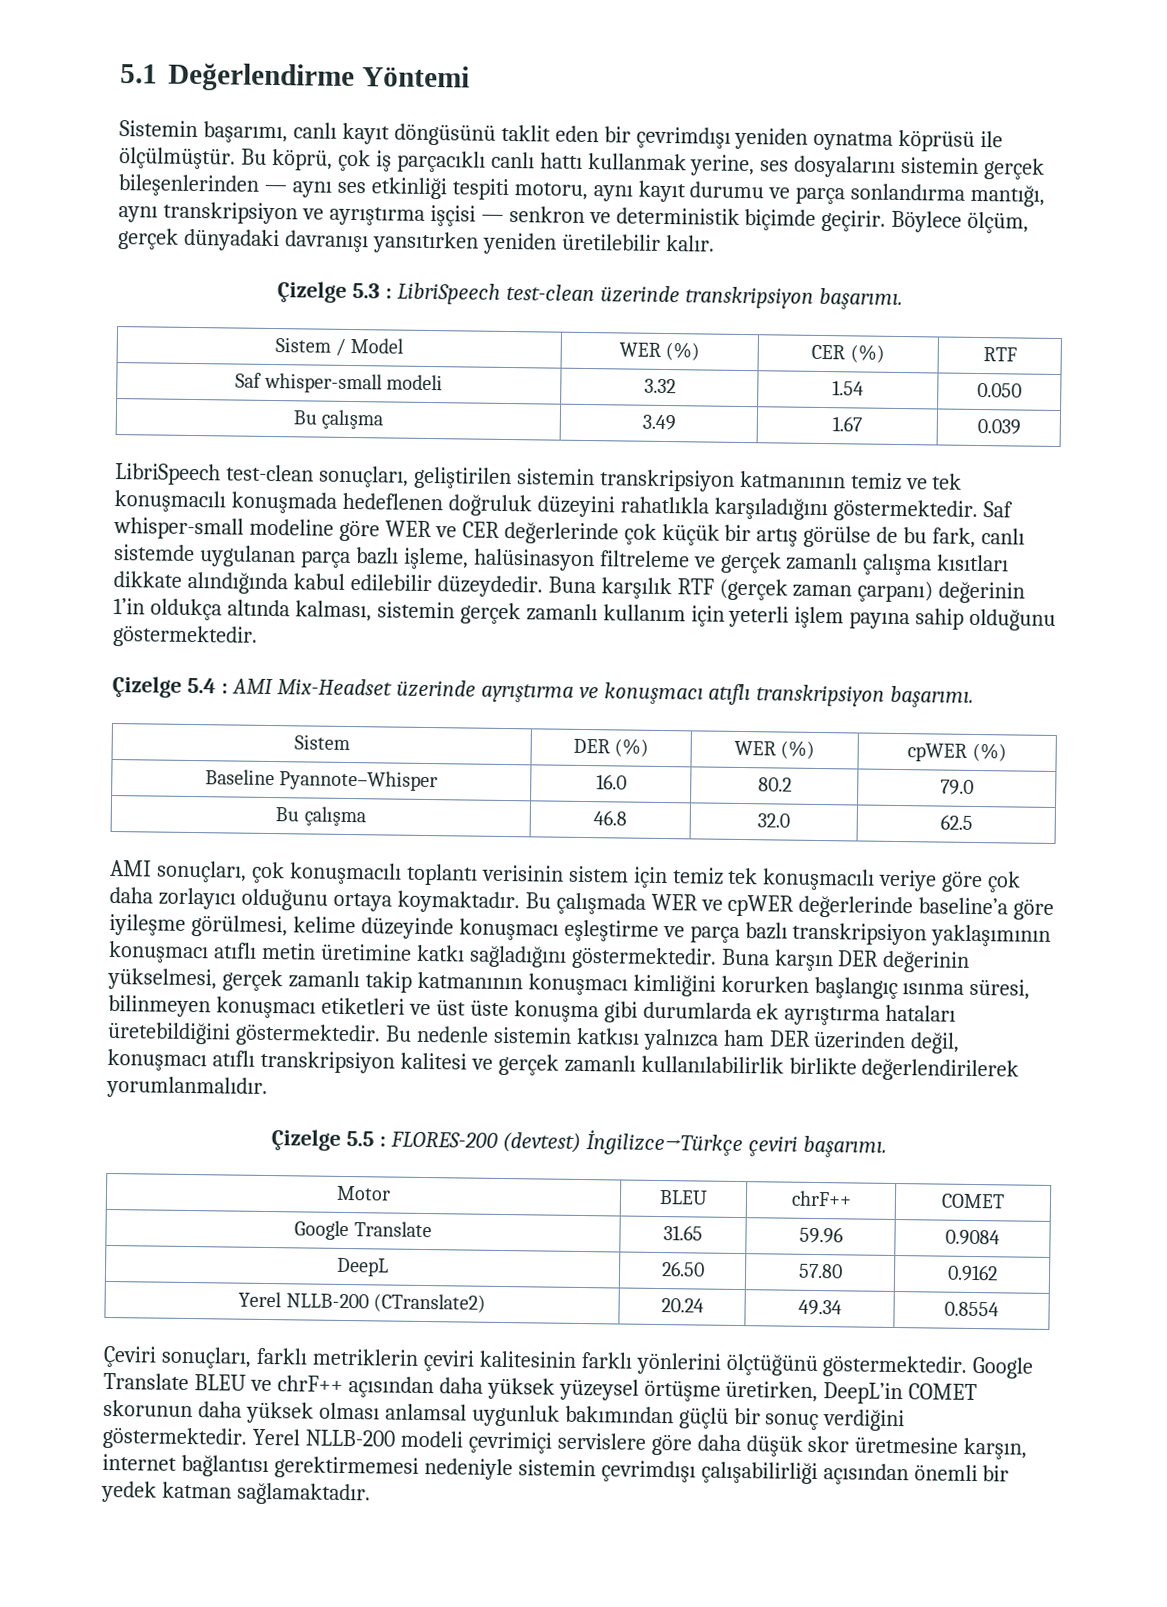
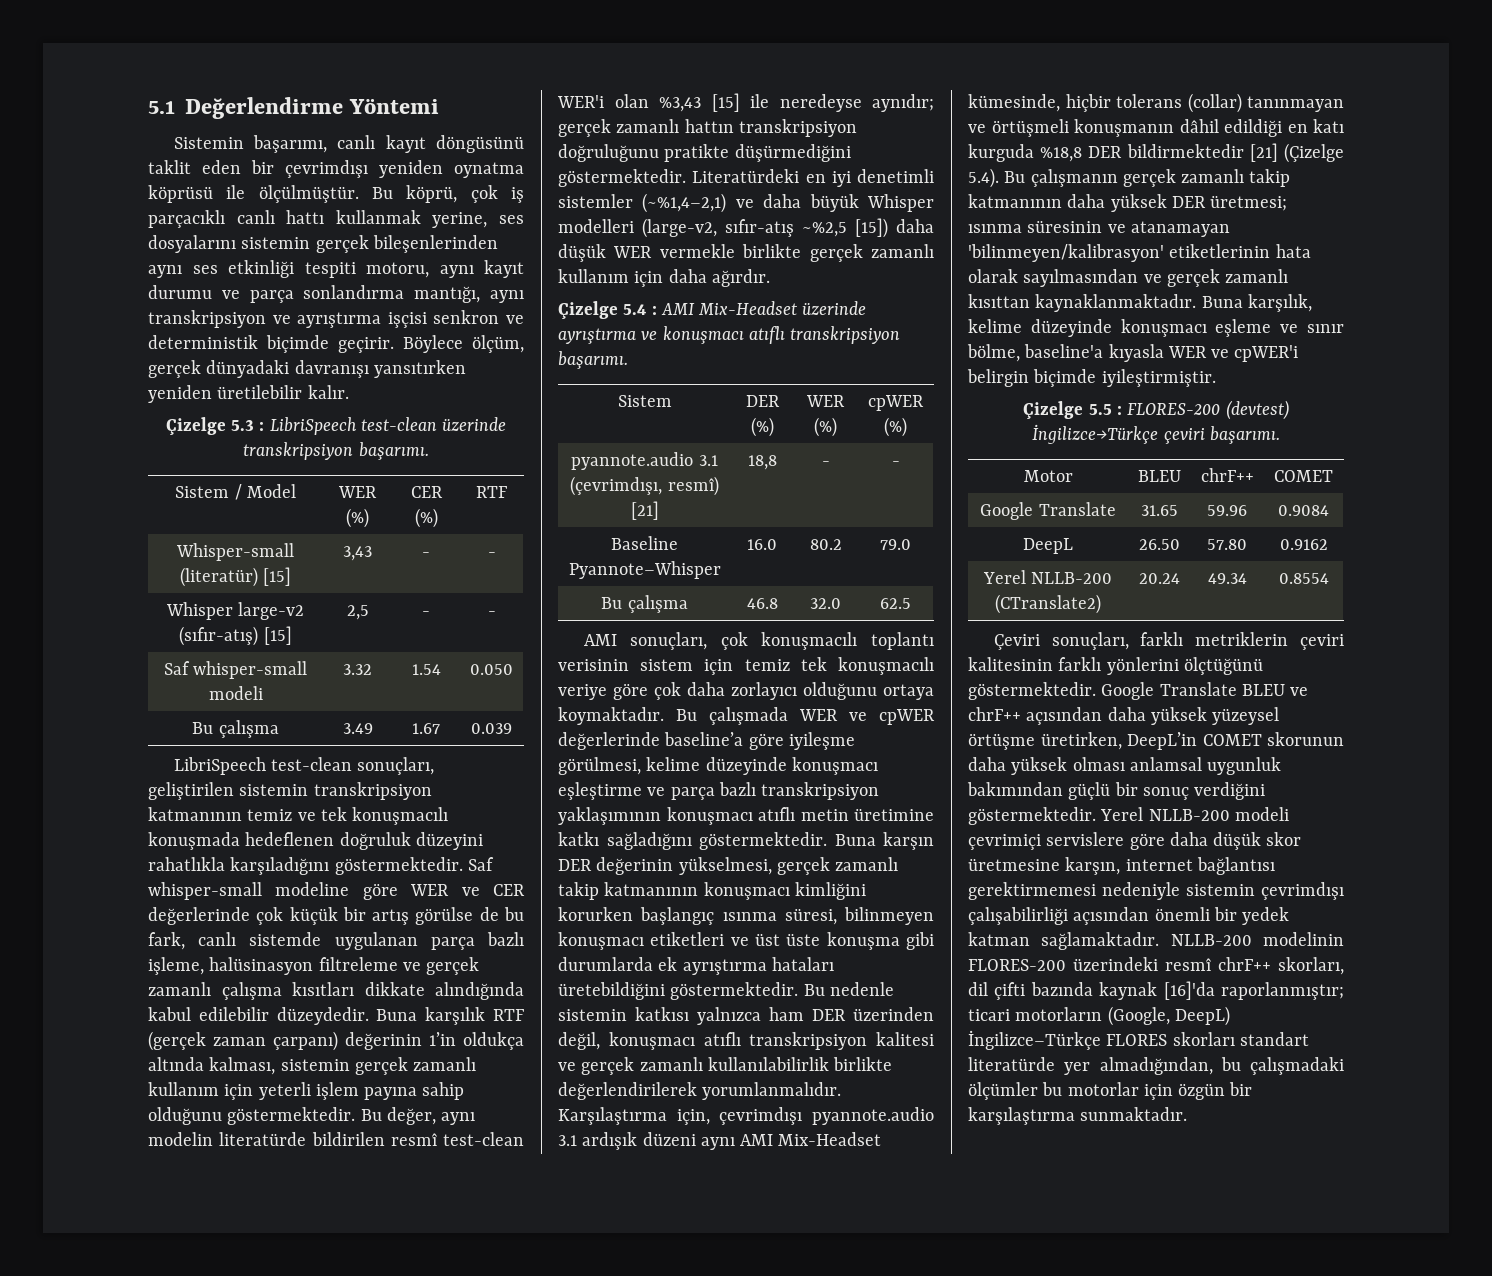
[263,184,287,193] — -> (498, 244) none
[480,214,504,222] — -> (427, 320) none
(1017, 354) none -> [176,543,294,561] [179,567,292,587] [343,546,372,561] [422,552,430,557] [487,552,496,557] [165,602,305,620] [179,626,292,646] [346,605,369,620] [422,611,430,616] [487,611,496,616] // Whisper-small (literatür) [15] | 3,43 | - | - // Whisper large-v2 (sıfır-atış) [15] | 2,5 | - | -
(258, 636) none -> [360,1107,476,1125] [148,1132,524,1146] [557,93,934,112] [558,119,857,137] [558,144,851,162] [558,169,934,187] [558,193,934,213] [558,218,934,238] [558,244,934,262] [558,269,770,287] Bu değer, aynı modelin literatürde bildirilen resmî test-clean WER'i olan %3,43 [15] ile neredeyse aynıdır; gerçek zamanlı hattın transkripsiyon doğruluğunu pratikte düşürmediğini göstermektedir. Literatürdeki en iyi denetimli sistemler (~%1,4–2,1) ve daha büyük Whisper modelleri (large-v2, sıfır-atış ~%2,5 [15]) daha düşük WER vermekle birlikte gerçek zamanlı kullanım için daha ağırdır.
(1007, 752) none -> [571,452,718,470] [570,476,719,496] [630,501,659,520] [747,455,777,470] [821,461,830,466] [891,461,900,466] // pyannote.audio 3.1 (çevrimdışı, resmî) [21] | 18,8 | - | -
(268, 1087) none -> [558,1107,934,1125] [558,1132,882,1150] [968,93,1344,113] [968,119,1344,137] [968,143,1344,163] [968,168,1291,188] [968,194,1288,212] [968,220,1230,237] [968,244,1311,262] [968,269,1289,287] [968,294,1312,312] [968,319,1344,337] [967,344,1299,362] [967,369,1216,387] Karşılaştırma için, çevrimdışı pyannote.audio 3.1 ardışık düzeni aynı AMI Mix-Headset kümesinde, hiçbir tolerans (collar) tanınmayan ve örtüşmeli konuşmanın dâhil edildiği en katı kurguda %18,8 DER bildirmektedir [21] (Çizelge 5.4). Bu çalışmanın gerçek zamanlı takip katmanının daha yüksek DER üretmesi; ısınma süresinin ve atanamayan 'bilinmeyen/kalibrasyon' etiketlerinin hata olarak sayılmasından ve gerçek zamanlı kısıttan kaynaklanmaktadır. Buna karşılık, kelime düzeyinde konuşmacı eşleme ve sınır bölme, baseline'a kıyasla WER ve cpWER'i belirgin biçimde iyileştirmiştir.
(371, 1494) none -> [1170,932,1344,946] [968,957,1344,975] [968,981,1344,1000] [968,1006,1230,1026] [968,1030,1309,1050] [968,1057,1344,1075] [968,1082,1253,1100] [968,1107,1188,1125] NLLB-200 modelinin FLORES-200 üzerindeki resmî chrF++ skorları, dil çifti bazında kaynak [16]'da raporlanmıştır; ticari motorların (Google, DeepL) İngilizce–Türkçe FLORES skorları standart literatürde yer almadığından, bu çalışmadaki ölçümler bu motorlar için özgün bir karşılaştırma sunmaktadır.

